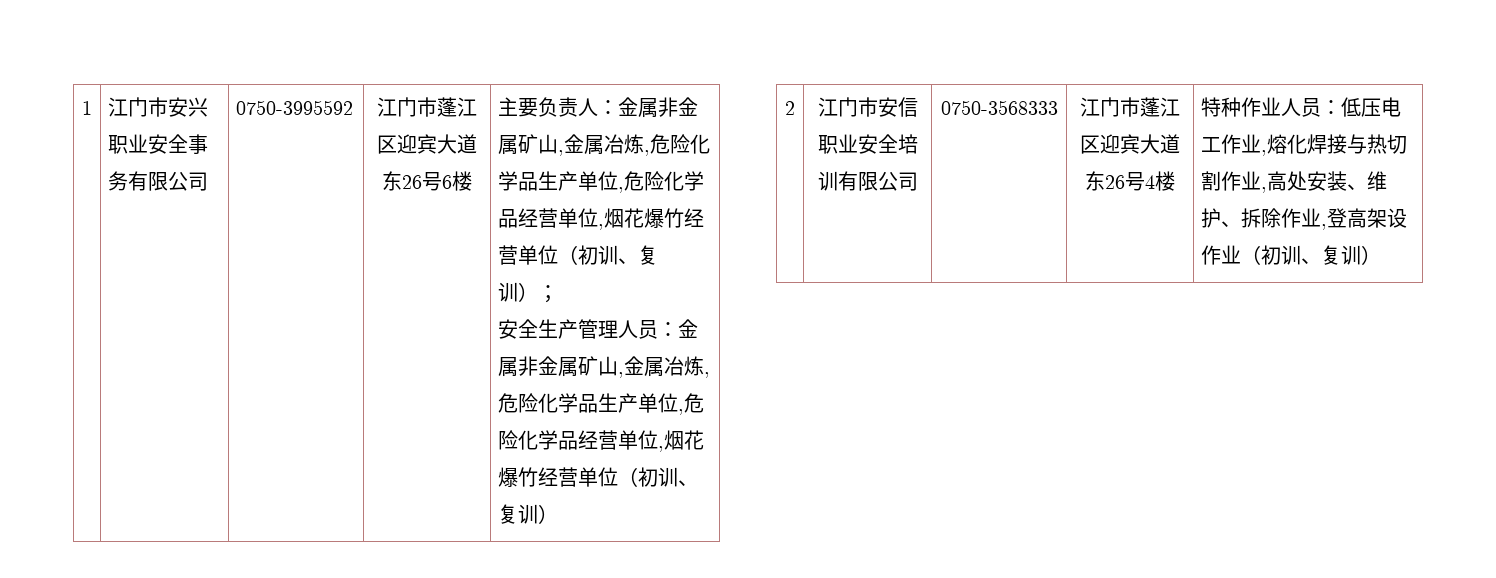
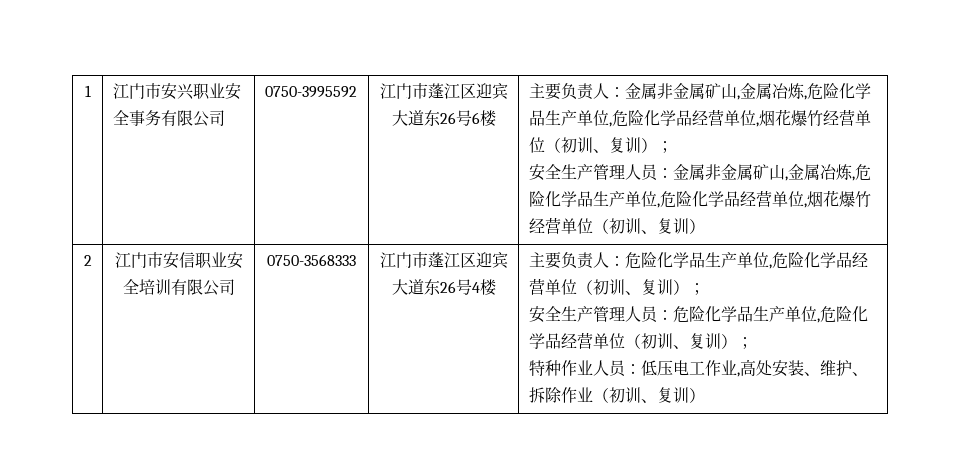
(1175, 181) none -> [528,252,868,269] [528,278,705,295] [528,306,868,323] [528,332,753,349] 主要负责人：危险化学品生产单位,危险化学品经营单位（初训、复训）； // 安全生产管理人员：危险化学品生产单位,危险化学品经营单位（初训、复训）； //
[1267,134,1408,154] [1201,171,1268,193] 熔化焊接与热切割作业, -> (740, 374) none
[1321,208,1408,230] [1201,245,1242,265] ,登高架设作业 -> (593, 394) none

